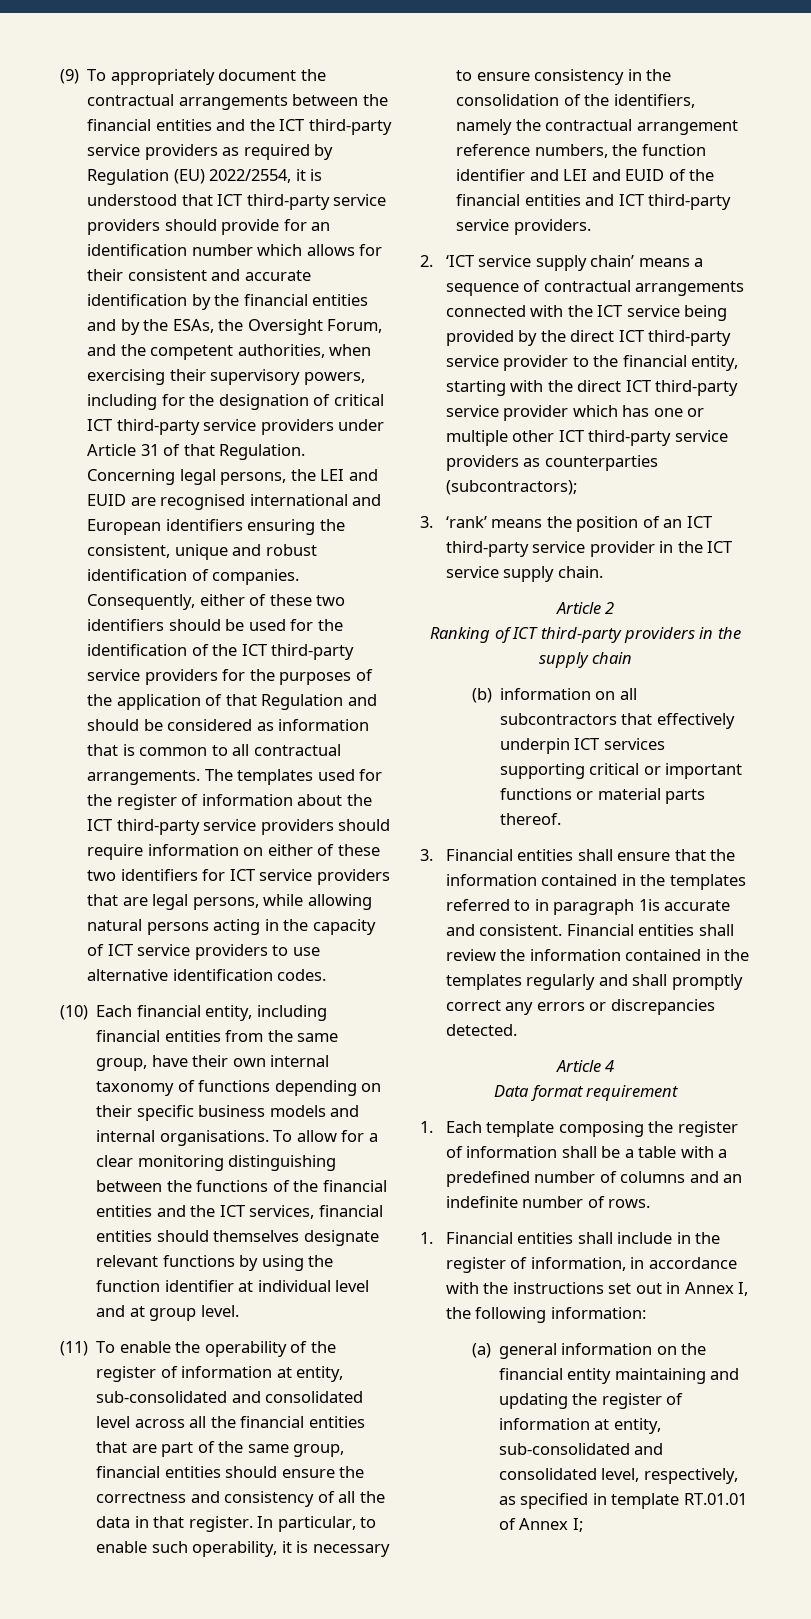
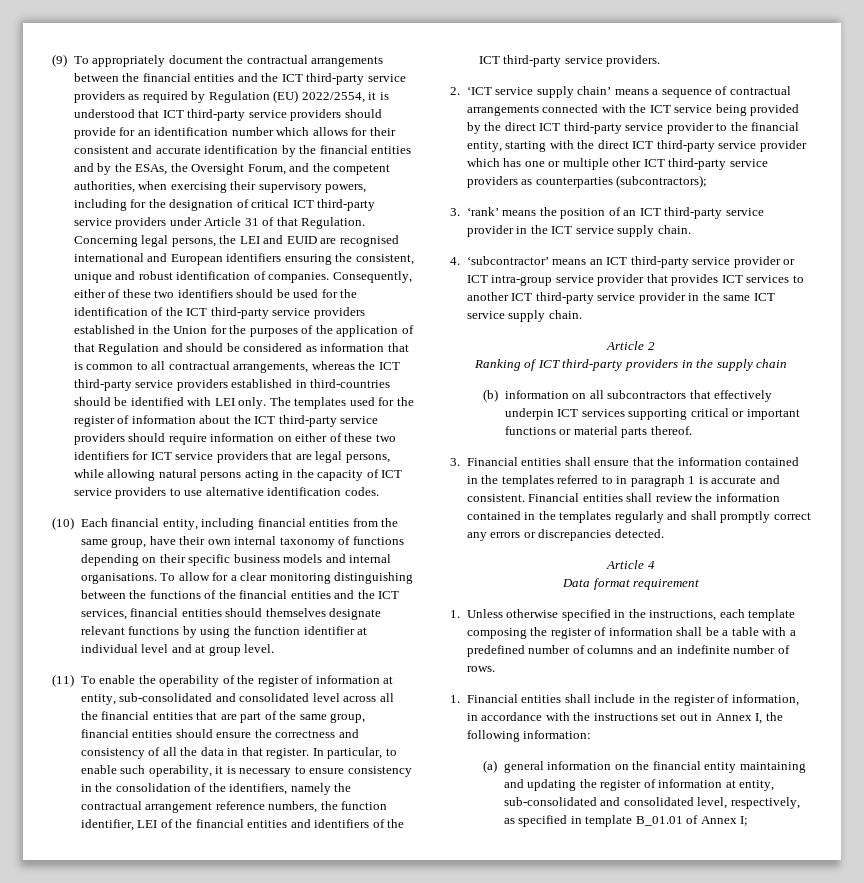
(218, 677) none -> [73,325,208,334] established in the Union
[87,770,201,785] arrangements. -> [233,361,400,373] [73,379,391,391] [73,397,267,409] arrangements, whereas the ICT third-party service providers established in third-countries should be identified with LEI only.
[456,169,714,181] [456,194,615,206] identifier and LEI and EUID of the financial entities and -> [80,819,405,831] identifier, LEI of the financial entities and identifiers of the
(603, 572) none -> [450,256,796,268] [466,274,804,286] [466,292,775,304] [466,310,582,322] // 4. ‘subcontractor’ means an ICT third-party service provider or ICT intra-group service provider that provides ICT services to another ICT third-party service provider in the same ICT service supply chain.
[638,899,660,911] 1is -> [688,476,708,484] 1 is
[445,1121,482,1133] Each -> [466,609,745,621] Unless otherwise specified in the instructions, each
[683,1493,747,1505] RT.01.01 -> [635,816,683,826] B_01.01

